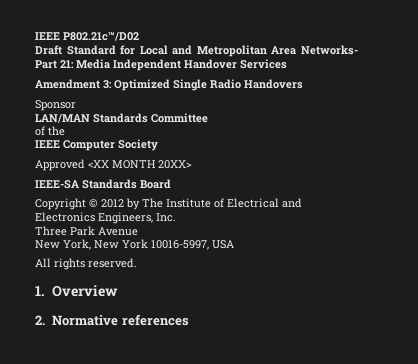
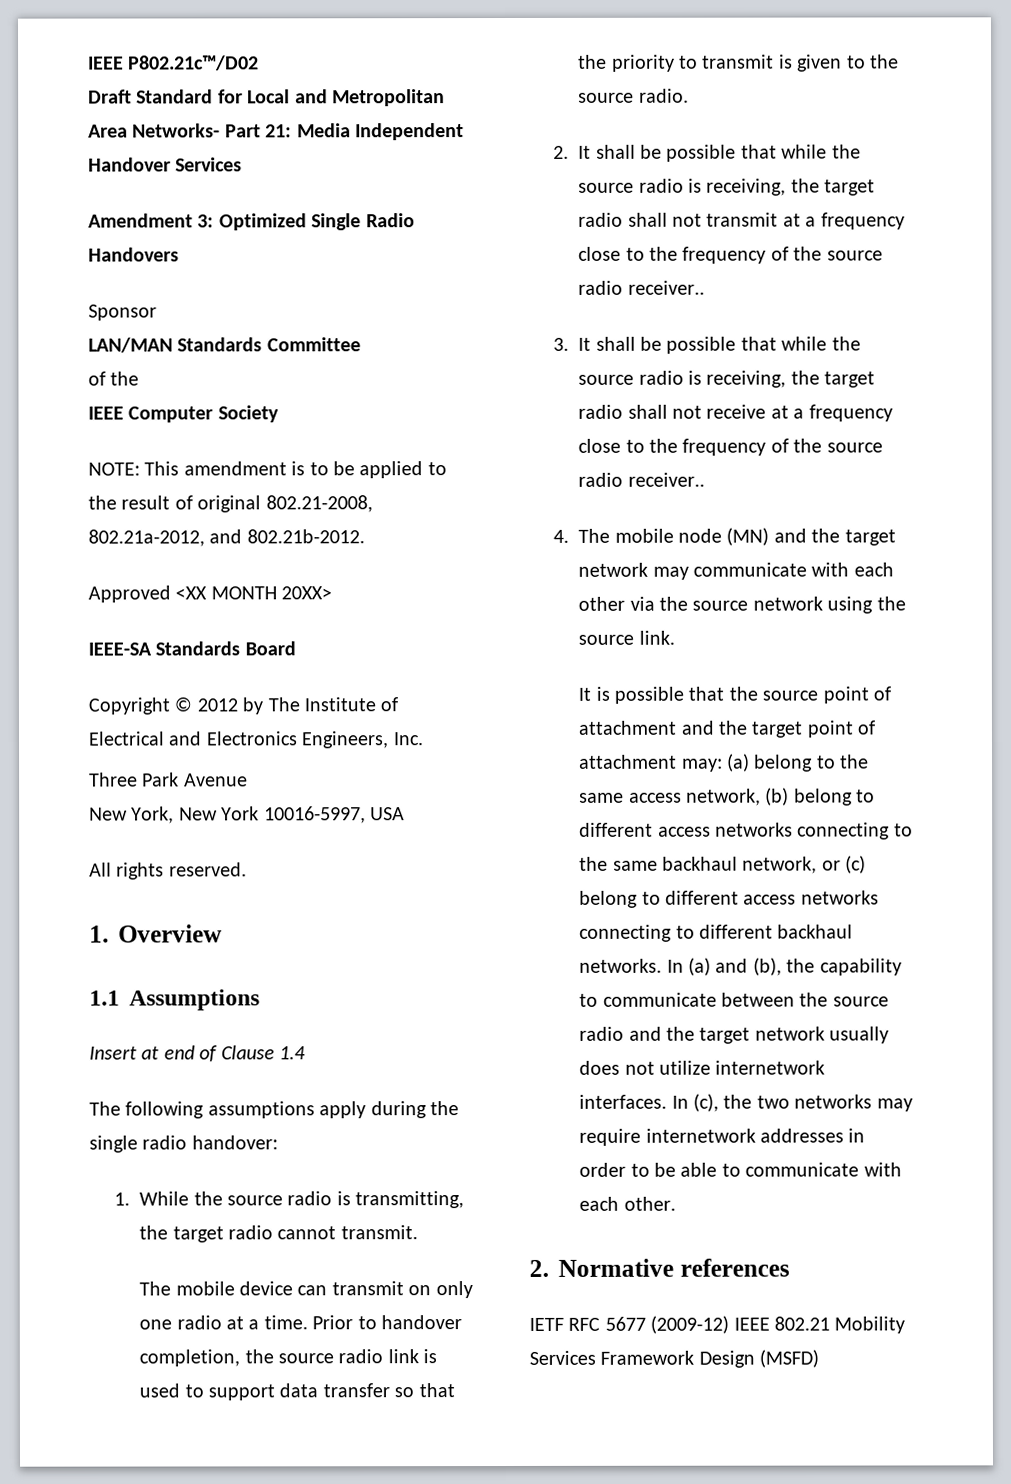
(158, 145) none -> [88,461,447,479] [88,495,373,513] [88,529,365,547] // NOTE: This amendment is to be applied to the result of original 802.21-2008, 802.21a-2012, and 802.21b-2012.
[35,314,189,326] 2. Normative references -> [89,989,260,1011] [89,1045,306,1062] [89,1101,459,1119] [89,1135,278,1153] [114,1191,465,1209] [139,1225,418,1243] [139,1281,473,1299] [139,1315,462,1330] [139,1349,438,1367] [139,1383,455,1401] [578,54,899,72] [578,88,689,103] [553,144,861,162] [578,178,876,196] [578,212,905,230] [578,246,883,264] [578,280,705,295] [553,336,861,354] [578,370,876,388] [578,404,893,422] [578,438,883,456] [578,472,705,487] [553,527,896,546] [578,562,894,580] [578,596,906,614] [578,630,675,645] [578,686,891,704] [578,720,876,738] [579,753,870,772] [579,787,876,806] [579,822,913,840] [579,855,867,874] [579,890,879,908] [579,924,854,942] [579,957,902,976] [579,992,889,1007] [579,1026,890,1044] [579,1060,826,1075] [579,1093,913,1112] [579,1128,866,1146] [579,1162,902,1177] [579,1196,676,1211] [529,1258,790,1277] [529,1315,906,1334] [529,1349,820,1368] 1.1 Assumptions // Insert at end of Clause 1.4 // The following assumptions apply during the single radio handover: // 1. While the source radio is transmitting, the target radio cannot transmit. // The mobile device can transmit on only one radio at a time. Prior to handover completion, the source radio link is used to support data transfer so that the priority to transmit is given to the source radio. // 2. It shall be possible that while the source radio is receiving, the target radio shall not transmit at a frequency close to the frequency of the source radio receiver.. // 3. It shall be possible that while the source radio is receiving, the target radio shall not receive at a frequency close to the frequency of the source radio receiver.. // 4. The mobile node (MN) and the target network may communicate with each other via the source network using the source link. // It is possible that the source point of attachment and the target point of attachment may: (a) belong to the same access network, (b) belong to different access networks connecting to the same backhaul network, or (c) belong to different access networks connecting to different backhaul networks. In (a) and (b), the capability to communicate between the source radio and the target network usually does not utilize internetwork interfaces. In (c), the two networks may require internetwork addresses in order to be able to communicate with each other. // 2. Normative references // IETF RFC 5677 (2009-12) IEEE 802.21 Mobility Services Framework Design (MSFD)

